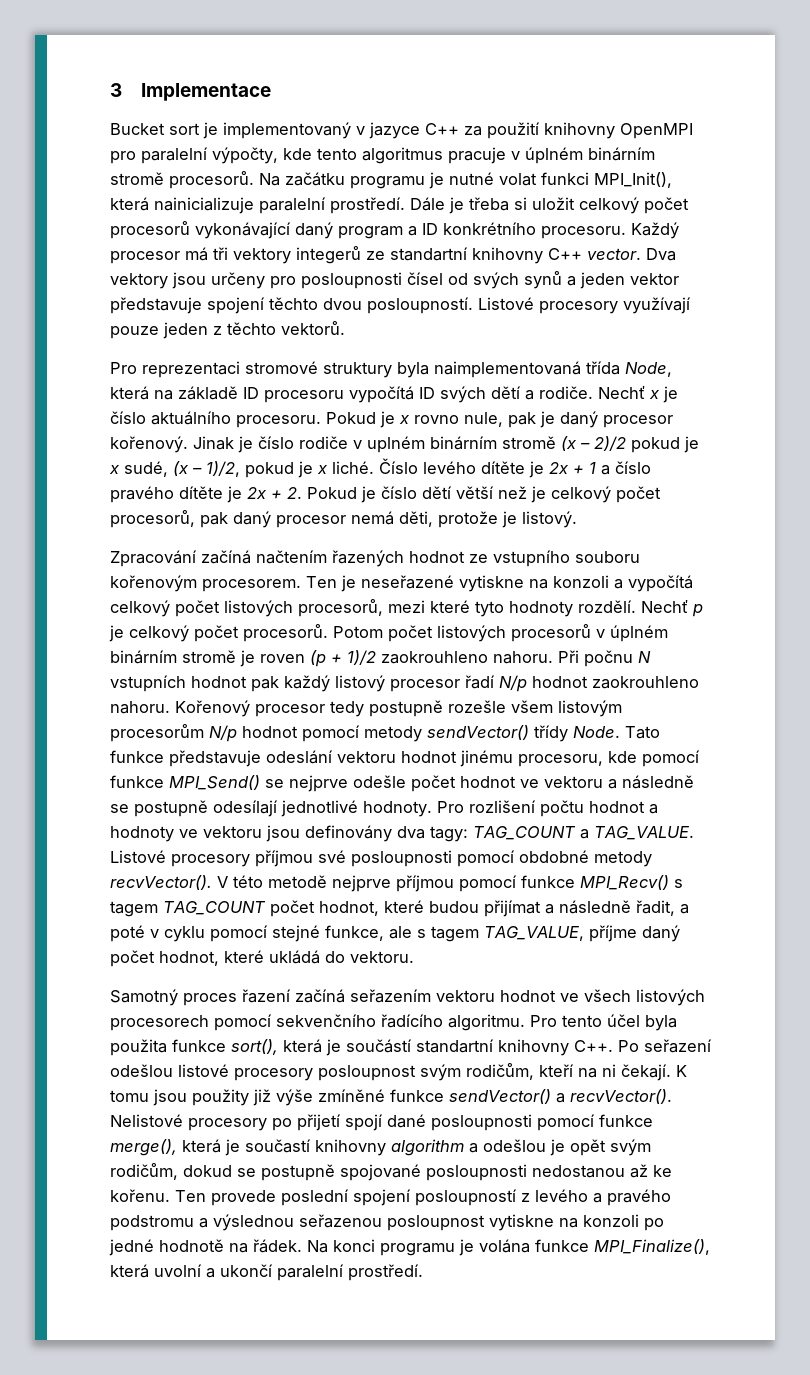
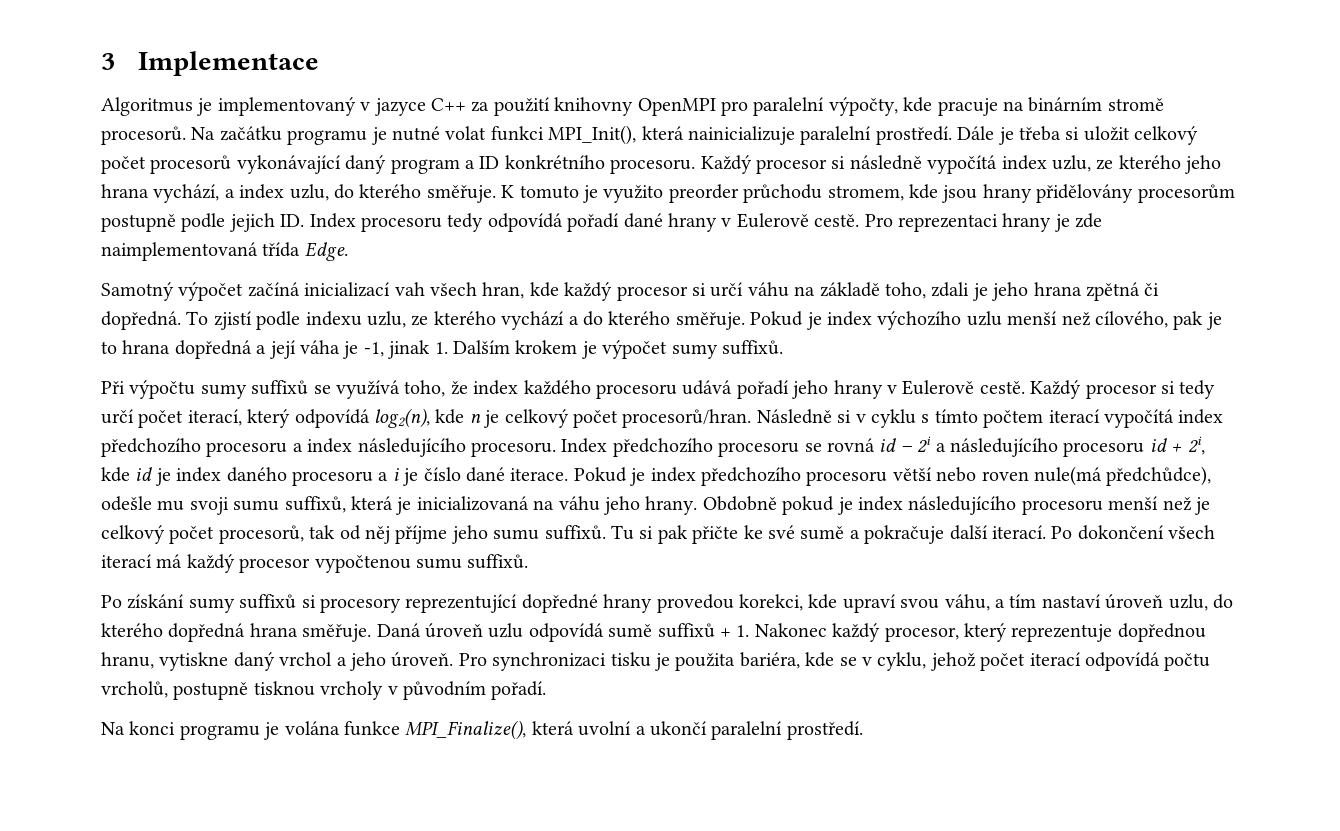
[110,123,200,135] Bucket sort -> [101,97,193,116] Algoritmus
[317,147,583,164] tento algoritmus pracuje v úplném -> [937,98,1024,116] pracuje na
[185,246,676,264] [110,271,679,289] [110,297,691,314] [110,321,345,339] [110,361,672,378] [110,385,678,403] [110,411,673,428] [110,436,699,453] [109,458,651,478] [110,486,494,503] má tři vektory integerů ze standartní knihovny C++ vector. Dva vektory jsou určeny pro posloupnosti čísel od svých synů a jeden vektor představuje spojení těchto dvou posloupností. Listové procesory využívají pouze jeden z těchto vektorů. // Pro reprezentaci stromové struktury byla naimplementovaná třída Node, která na základě ID procesoru vypočítá ID svých dětí a rodiče. Nechť x je číslo aktuálního procesoru. Pokud je x rovno nule, pak je daný procesor kořenový. Jinak je číslo rodiče v uplném binárním stromě (x – 2)/2 pokud je x sudé, (x – 1)/2, pokud je x liché. Číslo levého dítěte je 2x + 1 a číslo pravého dítěte je 2x + 2. Pokud je číslo dětí větší -> [831,155,1222,174] [101,184,1235,203] [101,213,1103,232] [101,242,348,261] [101,282,1160,301] [101,311,1222,330] [101,340,783,359] [101,380,1216,399] [101,408,1224,428] [101,436,1205,457] [101,466,1212,486] [101,496,1159,515] si následně vypočítá index uzlu, ze kterého jeho hrana vychází, a index uzlu, do kterého směřuje. K tomuto je využito preorder průchodu stromem, kde jsou hrany přidělovány procesorům postupně podle jejich ID. Index procesoru tedy odpovídá pořadí dané hrany v Eulerově cestě. Pro reprezentaci hrany je zde naimplementovaná třída Edge. // Samotný výpočet začíná inicializací vah všech hran, kde každý procesor si určí váhu na základě toho, zdali je jeho hrana zpětná či dopředná. To zjistí podle indexu uzlu, ze kterého vychází a do kterého směřuje. Pokud je index výchozího uzlu menší než cílového, pak je to hrana dopředná a její váha je -1, jinak 1. Dalším krokem je výpočet sumy suffixů. // Při výpočtu sumy suffixů se využívá toho, že index každého procesoru udává pořadí jeho hrany v Eulerově cestě. Každý procesor si tedy určí počet iterací, který odpovídá log2(n), kde n je celkový počet procesorů/hran. Následně si v cyklu s tímto počtem iterací vypočítá index předchozího procesoru a index následujícího procesoru. Index předchozího procesoru se rovná id – 2i a následujícího procesoru id + 2i, kde id je index daného procesoru a i je číslo dané iterace. Pokud je index předchozího procesoru větší nebo roven nule(má předchůdce), odešle mu svoji sumu suffixů, která je inicializovaná na váhu jeho hrany. Obdobně pokud je index následujícího procesoru menší
[200,511,577,528] [110,550,640,567] [110,575,693,592] [110,599,703,617] [109,624,668,642] [110,650,651,667] [110,675,699,692] [110,700,622,717] [110,724,660,742] [110,750,700,767] [110,775,694,792] [110,800,658,817] [110,825,694,842] [110,850,652,867] [110,875,683,892] [110,900,689,917] [110,925,680,942] [110,950,414,967] [110,989,705,1006] [110,1014,677,1031] [110,1039,712,1056] [110,1063,687,1081] [110,1089,672,1106] [110,1114,653,1131] [110,1139,651,1156] [110,1163,672,1181] [110,1189,671,1206] [110,1214,664,1231] [109,1239,302,1256] pak daný procesor nemá děti, protože je listový. // Zpracování začíná načtením řazených hodnot ze vstupního souboru kořenovým procesorem. Ten je neseřazené vytiskne na konzoli a vypočítá celkový počet listových procesorů, mezi které tyto hodnoty rozdělí. Nechť p je celkový počet procesorů. Potom počet listových procesorů v úplném binárním stromě je roven (p + 1)/2 zaokrouhleno nahoru. Při počnu N vstupních hodnot pak každý listový procesor řadí N/p hodnot zaokrouhleno nahoru. Kořenový procesor tedy postupně rozešle všem listovým procesorům N/p hodnot pomocí metody sendVector() třídy Node. Tato funkce představuje odeslání vektoru hodnot jinému procesoru, kde pomocí funkce MPI_Send() se nejprve odešle počet hodnot ve vektoru a následně se postupně odesílají jednotlivé hodnoty. Pro rozlišení počtu hodnot a hodnoty ve vektoru jsou definovány dva tagy: TAG_COUNT a TAG_VALUE. Listové procesory příjmou své posloupnosti pomocí obdobné metody recvVector(). V této metodě nejprve příjmou pomocí funkce MPI_Recv() s tagem TAG_COUNT počet hodnot, které budou přijímat a následně řadit, a poté v cyklu pomocí stejné funkce, ale s tagem TAG_VALUE, příjme daný počet hodnot, které ukládá do vektoru. // Samotný proces řazení začíná seřazením vektoru hodnot ve všech listových procesorech pomocí sekvenčního řadícího algoritmu. Pro tento účel byla použita funkce sort(), která je součástí standartní knihovny C++. Po seřazení odešlou listové procesory posloupnost svým rodičům, kteří na ni čekají. K tomu jsou použity již výše zmíněné funkce sendVector() a recvVector(). Nelistové procesory po přijetí spojí dané posloupnosti pomocí funkce merge(), která je součastí knihovny algorithm a odešlou je opět svým rodičům, dokud se postupně spojované posloupnosti nedostanou až ke kořenu. Ten provede poslední spojení posloupností z levého a pravého podstromu a výslednou seřazenou posloupnost vytiskne na konzoli po jedné hodnotě na řádek. -> [309,525,1216,544] [101,554,529,573] [101,594,1233,613] [101,623,1206,642] [101,652,1211,671] [101,681,547,700] tak od něj příjme jeho sumu suffixů. Tu si pak přičte ke své sumě a pokračuje další iterací. Po dokončení všech iterací má každý procesor vypočtenou sumu suffixů. // Po získání sumy suffixů si procesory reprezentující dopředné hrany provedou korekci, kde upraví svou váhu, a tím nastaví úroveň uzlu, do kterého dopředná hrana směřuje. Daná úroveň uzlu odpovídá sumě suffixů + 1. Nakonec každý procesor, který reprezentuje dopřednou hranu, vytiskne daný vrchol a jeho úroveň. Pro synchronizaci tisku je použita bariéra, kde se v cyklu, jehož počet iterací odpovídá počtu vrcholů, postupně tisknou vrcholy v původním pořadí. //

